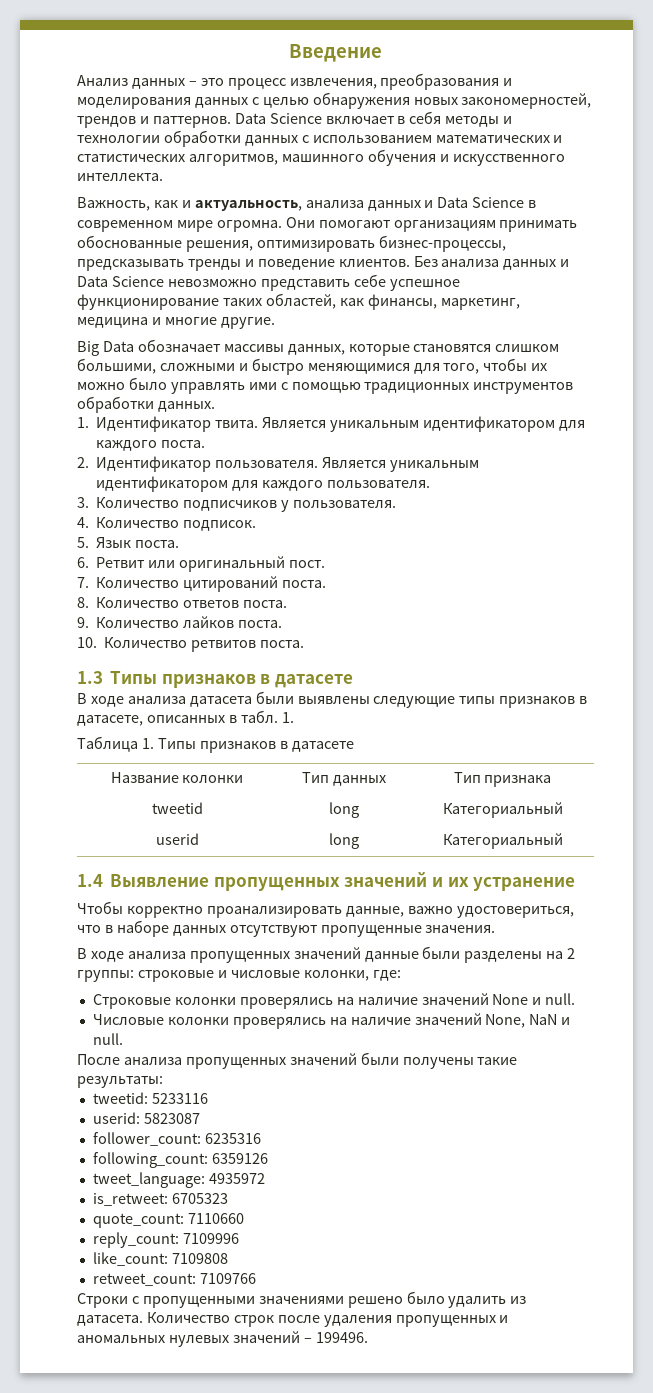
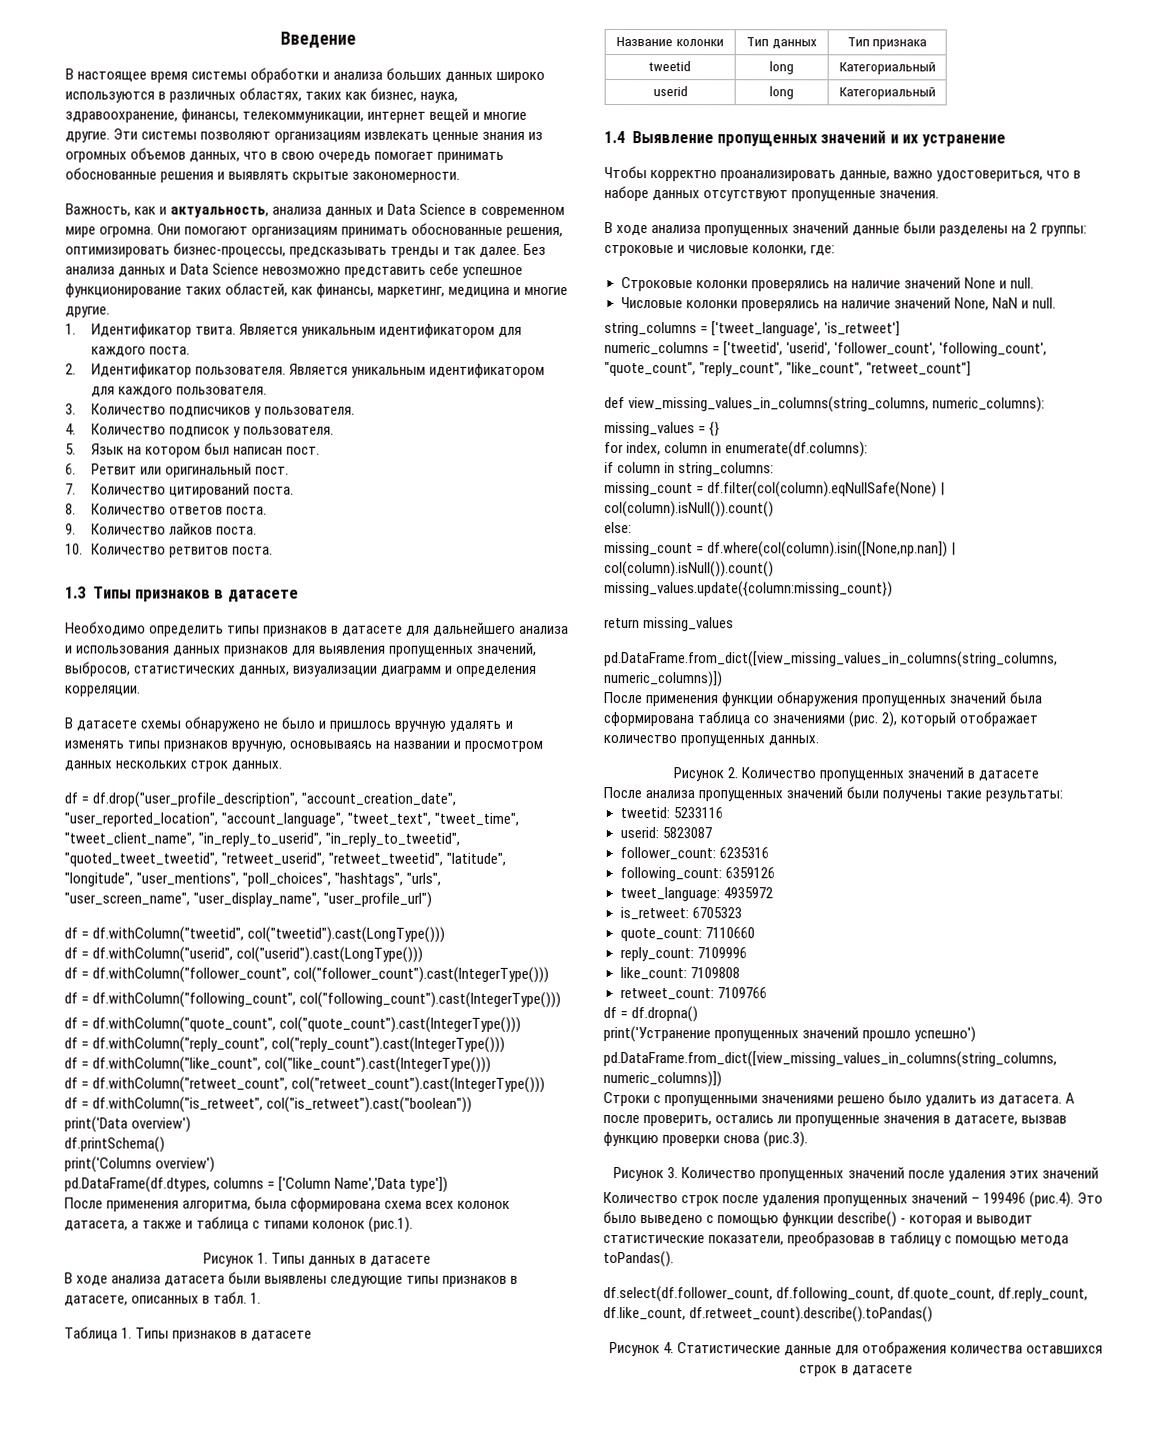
[77,73,513,90] [77,92,592,109] [77,111,513,128] [77,130,563,147] [77,149,565,166] [77,173,163,181] Анализ данных – это процесс извлечения, преобразования и моделирования данных с целью обнаружения новых закономерностей, трендов и паттернов. Data Science включает в себя методы и технологии обработки данных с использованием математических и статистических алгоритмов, машинного обучения и искусственного интеллекта. -> [65,67,546,83] [65,87,459,103] [65,107,528,123] [65,128,544,143] [65,147,505,163] [65,167,461,183] В настоящее время системы обработки и анализа больших данных широко используются в различных областях, таких как бизнес, наука, здравоохранение, финансы, телекоммуникации, интернет вещей и многие другие. Эти системы позволяют организациям извлекать ценные знания из огромных объемов данных, что в свою очередь помогает принимать обоснованные решения и выявлять скрытые закономерности.
[257,259,410,270] поведение клиентов. -> [453,246,521,257] так далее.
[77,339,560,356] [77,358,548,375] [77,377,574,394] [77,396,215,413] // Big Data обозначает массивы данных, которые становятся слишком большими, сложными и быстро меняющимися для того, чтобы их можно было управлять ими с помощью традиционных инструментов обработки данных. -> (110, 312) none
[183,520,257,531] подписок. -> [168,426,334,438] подписок у пользователя.
[135,540,180,548] поста. -> [126,442,320,458] на котором был написан пост.
(354, 681) none -> [65,621,570,637] [65,641,538,657] [65,661,538,677] [65,685,141,697] [64,716,514,732] [64,740,544,752] [64,760,283,772] [64,791,457,808] [64,812,520,827] [64,832,461,847] [64,852,507,867] [64,872,442,887] [64,891,433,908] [64,926,446,943] [64,946,424,963] [64,966,550,983] [64,991,562,1008] [64,1016,522,1033] [64,1036,506,1053] [64,1056,492,1073] [64,1076,546,1093] [64,1096,473,1113] [64,1116,192,1133] [64,1136,165,1153] [64,1156,216,1173] [64,1176,449,1193] [64,1196,511,1212] [64,1216,414,1233] [202,1252,432,1267] // Необходимо определить типы признаков в датасете для дальнейшего анализа и использования данных признаков для выявления пропущенных значений, выбросов, статистических данных, визуализации диаграмм и определения корреляции. // В датасете схемы обнаружено не было и пришлось вручную удалять и изменять типы признаков вручную, основываясь на названии и просмотром данных нескольких строк данных. // df = df.drop("user_profile_description", "account_creation_date", "user_reported_location", "account_language", "tweet_text", "tweet_time", "tweet_client_name", "in_reply_to_userid", "in_reply_to_tweetid", "quoted_tweet_tweetid", "retweet_userid", "retweet_tweetid", "latitude", "longitude", "user_mentions", "poll_choices", "hashtags", "urls", "user_screen_name", "user_display_name", "user_profile_url") // df = df.withColumn("tweetid", col("tweetid").cast(LongType())) // df = df.withColumn("userid", col("userid").cast(LongType())) // df = df.withColumn("follower_count", col("follower_count").cast(IntegerType())) // df = df.withColumn("following_count", col("following_count").cast(IntegerType())) // df = df.withColumn("quote_count", col("quote_count").cast(IntegerType())) // df = df.withColumn("reply_count", col("reply_count").cast(IntegerType())) // df = df.withColumn("like_count", col("like_count").cast(IntegerType())) // df = df.withColumn("retweet_count", col("retweet_count").cast(IntegerType())) // df = df.withColumn("is_retweet", col("is_retweet").cast("boolean")) // print('Data overview') // df.printSchema() // print('Columns overview') // pd.DataFrame(df.dtypes, columns = ['Column Name','Data type']) // После применения алгоритма, была сформирована схема всех колонок датасета, а также и таблица с типами колонок (рис.1). // Рисунок 1. Типы данных в датасете
(123, 1039) none -> [604,321,901,337] [604,341,1048,357] [604,361,972,377] [604,396,1046,413] [604,421,721,437] [604,441,869,458] [604,462,775,477] [604,481,946,498] [604,501,774,518] [604,522,632,534] [604,541,957,558] [604,561,774,578] [604,581,893,598] [604,617,735,632] [604,651,1058,668] [604,671,723,688] [604,691,1044,707] [603,711,1040,728] [603,735,820,747] [672,766,1040,782] // string_columns = ['tweet_language', 'is_retweet'] // numeric_columns = ['tweetid', 'userid', 'follower_count', 'following_count', "quote_count", "reply_count", "like_count", "retweet_count"] // def view_missing_values_in_columns(string_columns, numeric_columns): // missing_values = {} // for index, column in enumerate(df.columns): // if column in string_columns: // missing_count = df.filter(col(column).eqNullSafe(None) | col(column).isNull()).count() // else: // missing_count = df.where(col(column).isin([None,np.nan]) | col(column).isNull()).count() // missing_values.update({column:missing_count}) // return missing_values // pd.DataFrame.from_dict([view_missing_values_in_columns(string_columns, numeric_columns)]) // После применения функции обнаружения пропущенных значений была сформирована таблица со значениями (рис. 2), который отображает количество пропущенных данных. // Рисунок 2. Количество пропущенных значений в датасете
(256, 1278) none -> [603,1006,699,1023] [603,1026,977,1043] [603,1051,1057,1068] [603,1071,722,1088] // df = df.dropna() // print('Устранение пропущенных значений прошло успешно') // pd.DataFrame.from_dict([view_missing_values_in_columns(string_columns, numeric_columns)])
(143, 1320) none -> [1065,1092,1076,1104] [603,1115,1068,1127] [603,1131,809,1148] [613,1166,1099,1182] А после проверить, остались ли пропущенные значения в датасете, вызвав функцию проверки снова (рис.3). // Рисунок 3. Количество пропущенных значений после удаления этих значений //
[499,1315,509,1323] [77,1331,368,1347] и аномальных нулевых значений – 199496. -> [911,1191,1104,1208] [603,1211,1034,1228] [603,1231,1070,1247] [603,1251,674,1268] [603,1286,1089,1303] [603,1306,934,1323] [608,1341,1104,1357] [799,1365,913,1377] значений – 199496 (рис.4). Это было выведено с помощью функции describe() - которая и выводит статистические показатели, преобразовав в таблицу с помощью метода toPandas(). // df.select(df.follower_count, df.following_count, df.quote_count, df.reply_count, df.like_count, df.retweet_count).describe().toPandas() // Рисунок 4. Статистические данные для отображения количества оставшихся строк в датасете

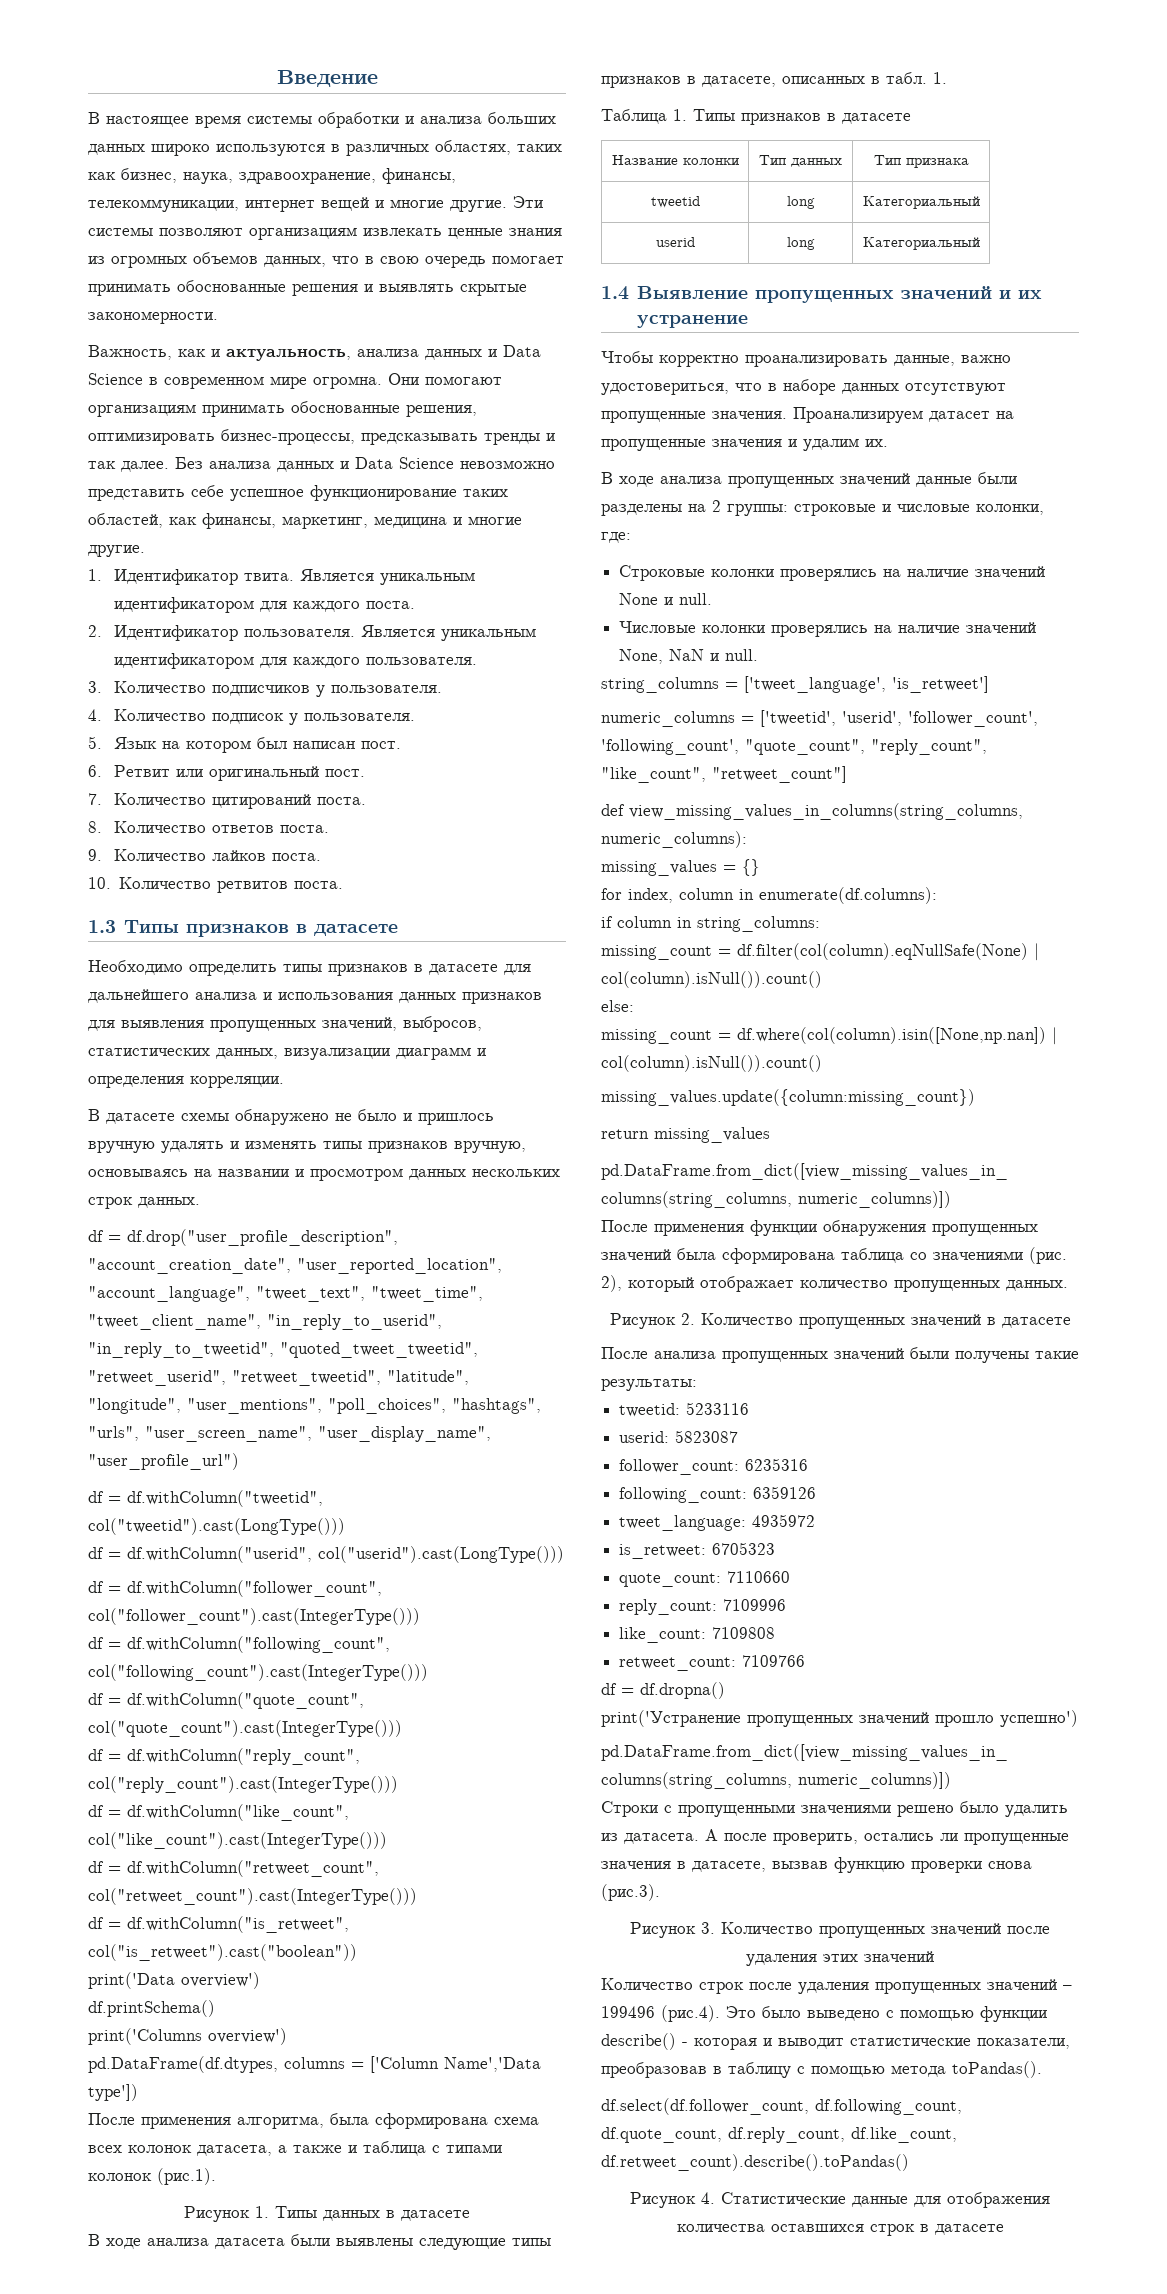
(940, 194) none -> [793,407,1014,423] [601,438,888,451] Проанализируем датасет на пропущенные значения и удалим их.

